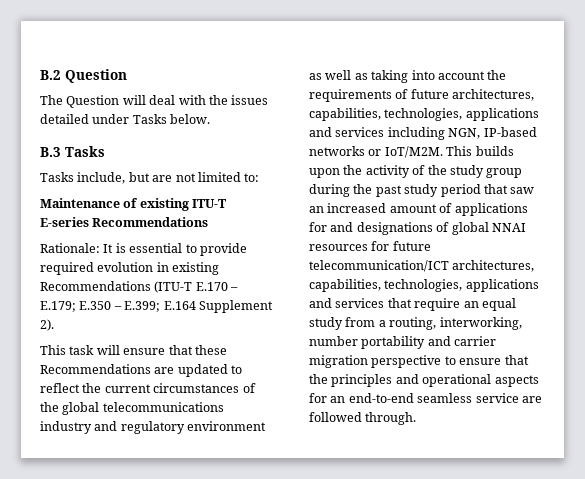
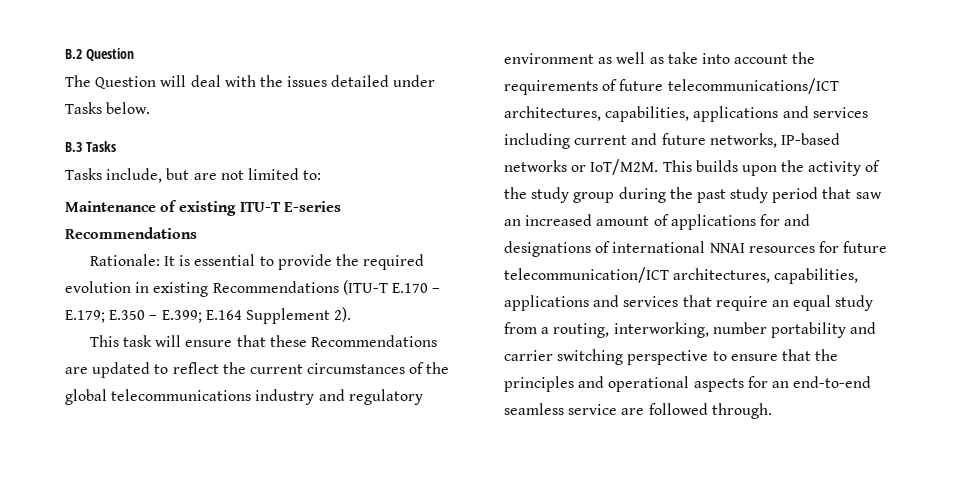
(247, 249) none -> [335,254,359,266] the
[371,70,409,83] taking -> [667,52,698,64] take
[452,89,535,101] [309,108,463,121] architectures, capabilities, technologies, -> [667,78,839,94] [504,106,690,122] telecommunications/ICT architectures, capabilities,
[448,128,481,139] NGN, -> [574,133,777,148] current and future networks,
[451,222,489,235] global -> [612,241,706,253] international
[384,279,463,292] technologies, -> (859, 276) none
[309,355,368,368] migration -> [557,349,624,365] switching

